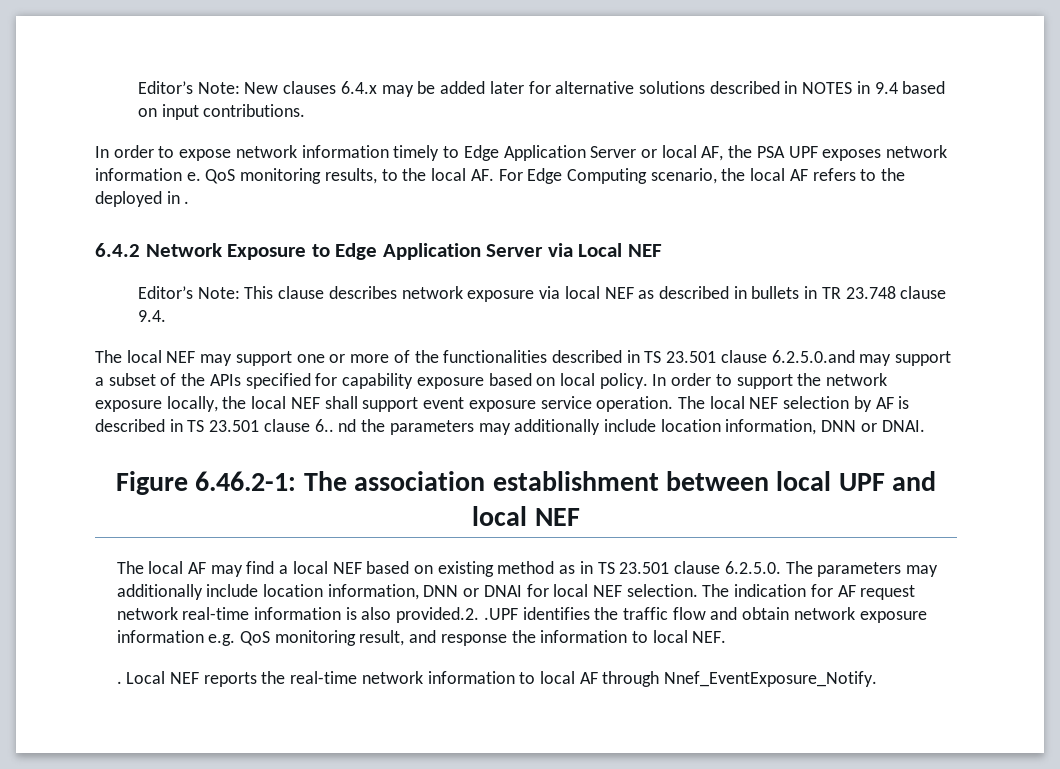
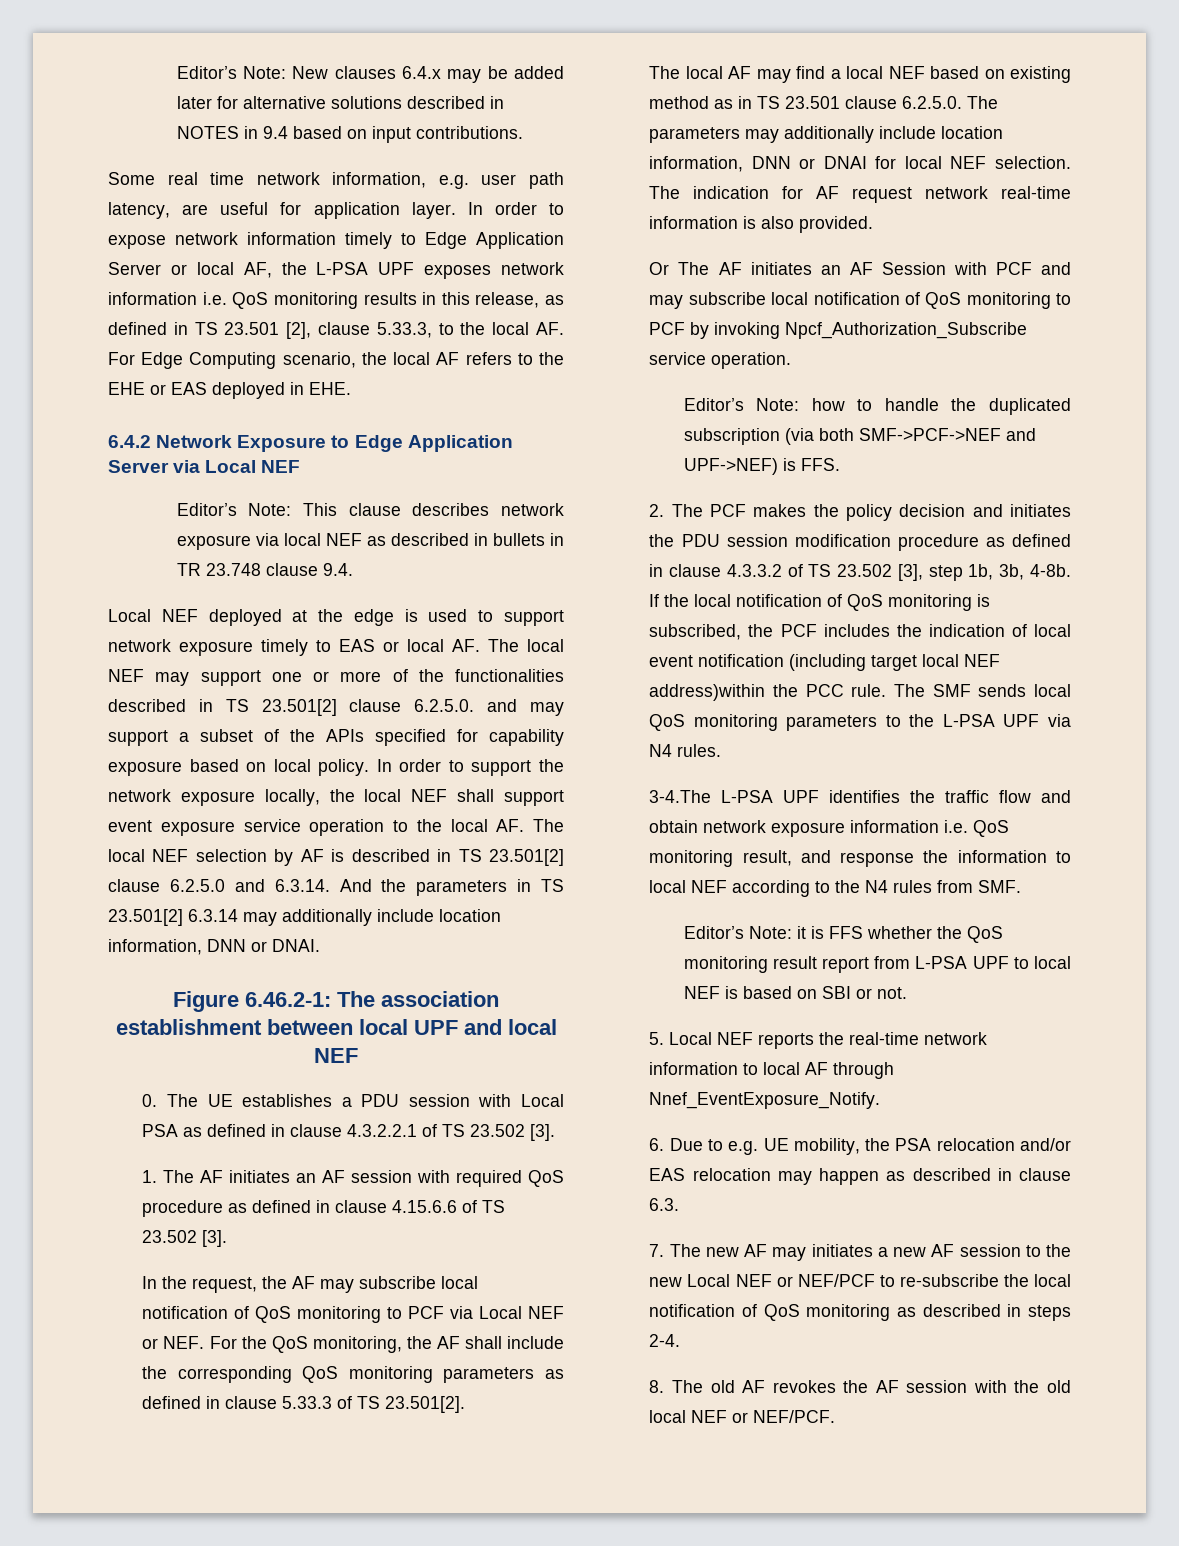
(306, 110) none -> [108,172,564,189] [108,202,456,219] Some real time network information, e.g. user path latency, are useful for application layer.
[756,146,785,158] PSA -> [316,262,369,275] L-PSA
[186,168,377,184] e. QoS monitoring results, -> [202,292,564,309] [108,322,432,339] i.e. QoS monitoring results in this release, as defined in TS 23.501 [2], clause 5.33.3,
(906, 174) none -> [108,382,207,395] EHE or EAS
[184,201,190,204] . -> [309,382,351,395] EHE.
(166, 316) none -> [108,609,564,626] [108,639,480,656] Local NEF deployed at the edge is used to support network exposure timely to EAS or local AF.
[666,350,855,363] 23.501 clause 6.2.5.0.and -> [261,699,518,716] 23.501[2] clause 6.2.5.0. and
[596,396,674,412] operation. -> [309,819,525,836] operation to the local AF.
[209,419,474,435] 23.501 clause 6.. nd the parameters -> [489,849,565,866] [108,879,564,896] [108,909,238,926] 23.501[2] clause 6.2.5.0 and 6.3.14. And the parameters in TS 23.501[2] 6.3.14
(580, 517) none -> [142,1094,564,1107] [142,1124,556,1141] [142,1170,564,1187] [142,1200,506,1217] [142,1230,228,1247] [142,1276,479,1293] [142,1306,564,1323] [142,1336,564,1353] [142,1366,564,1383] [142,1396,466,1413] // 0. The UE establishes a PDU session with Local PSA as defined in clause 4.3.2.2.1 of TS 23.502 [3]. // 1. The AF initiates an AF session with required QoS procedure as defined in clause 4.15.6.6 of TS 23.502 [3]. // In the request, the AF may subscribe local notification of QoS monitoring to PCF via Local NEF or NEF. For the QoS monitoring, the AF shall include the corresponding QoS monitoring parameters as defined in clause 5.33.3 of TS 23.501[2].
[396,607,518,623] provided.2. .UPF -> [799,216,874,233] [649,262,1071,275] [649,292,1071,309] [649,322,1028,339] [649,352,792,369] [683,398,1071,415] [683,428,1036,445] [683,458,840,475] [649,504,1071,521] [649,534,1071,551] [649,564,1071,581] [649,594,991,611] [649,624,1071,640] [649,654,1001,671] [649,684,1071,701] [649,714,1071,731] [649,744,722,757] [649,790,820,803] provided. // Or The AF initiates an AF Session with PCF and may subscribe local notification of QoS monitoring to PCF by invoking Npcf_Authorization_Subscribe service operation. // Editor’s Note: how to handle the duplicated subscription (via both SMF->PCF->NEF and UPF->NEF) is FFS. // 2. The PCF makes the policy decision and initiates the PDU session modification procedure as defined in clause 4.3.3.2 of TS 23.502 [3], step 1b, 3b, 4-8b. If the local notification of QoS monitoring is subscribed, the PCF includes the indication of local event notification (including target local NEF address)within the PCC rule. The SMF sends local QoS monitoring parameters to the L-PSA UPF via N4 rules. // 3-4.The L-PSA UPF
[208,634,236,646] e.g. -> [944,820,969,833] i.e.
[692,631,727,643] [116,681,122,684] NEF. // . -> [691,880,1022,897] [683,926,1003,943] [683,956,1071,973] [683,986,907,999] [649,1032,665,1045] NEF according to the N4 rules from SMF. // Editor’s Note: it is FFS whether the QoS monitoring result report from L-PSA UPF to local NEF is based on SBI or not. // 5.
(878, 679) none -> [649,1138,1071,1155] [649,1168,1071,1185] [649,1198,680,1211] [649,1244,1071,1261] [649,1274,1071,1287] [649,1304,1071,1321] [649,1334,681,1347] [649,1380,1071,1393] [649,1410,836,1423] // 6. Due to e.g. UE mobility, the PSA relocation and/or EAS relocation may happen as described in clause 6.3. // 7. The new AF may initiates a new AF session to the new Local NEF or NEF/PCF to re-subscribe the local notification of QoS monitoring as described in steps 2-4. // 8. The old AF revokes the AF session with the old local NEF or NEF/PCF.

